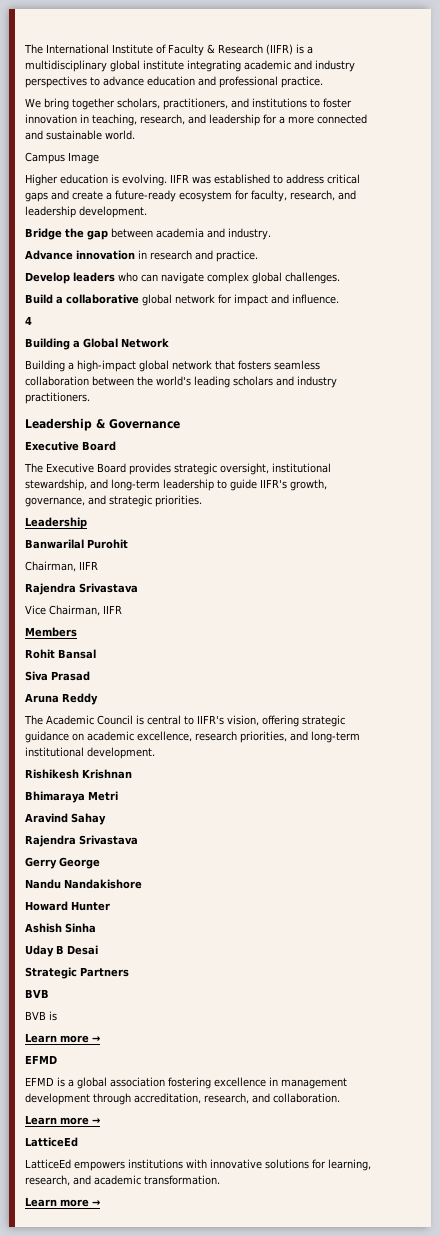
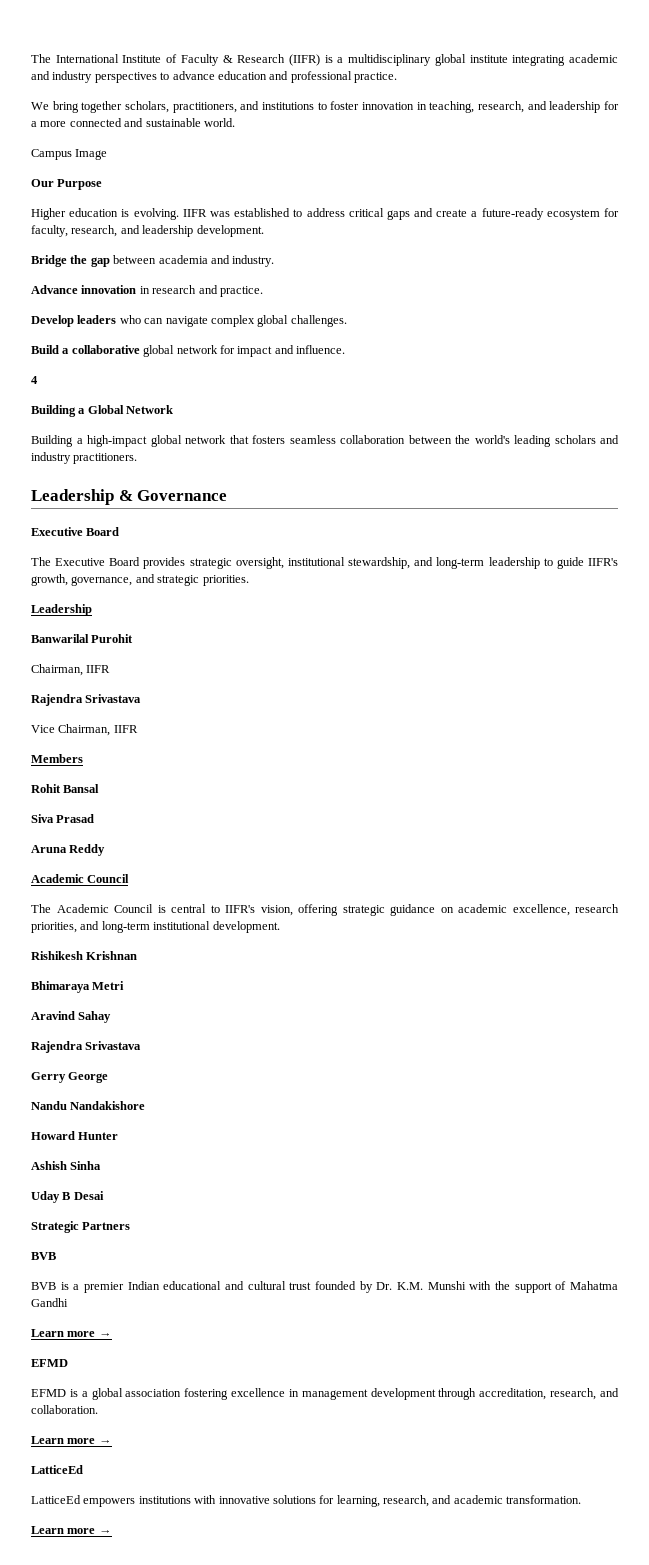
(99, 158) none -> [31,179,103,190] // Our Purpose
(98, 699) none -> [31,874,130,883] // Academic Council
(57, 1016) none -> [73,1281,618,1293] [31,1298,68,1307] a premier Indian educational and cultural trust founded by Dr. K.M. Munshi with the support of Mahatma Gandhi

